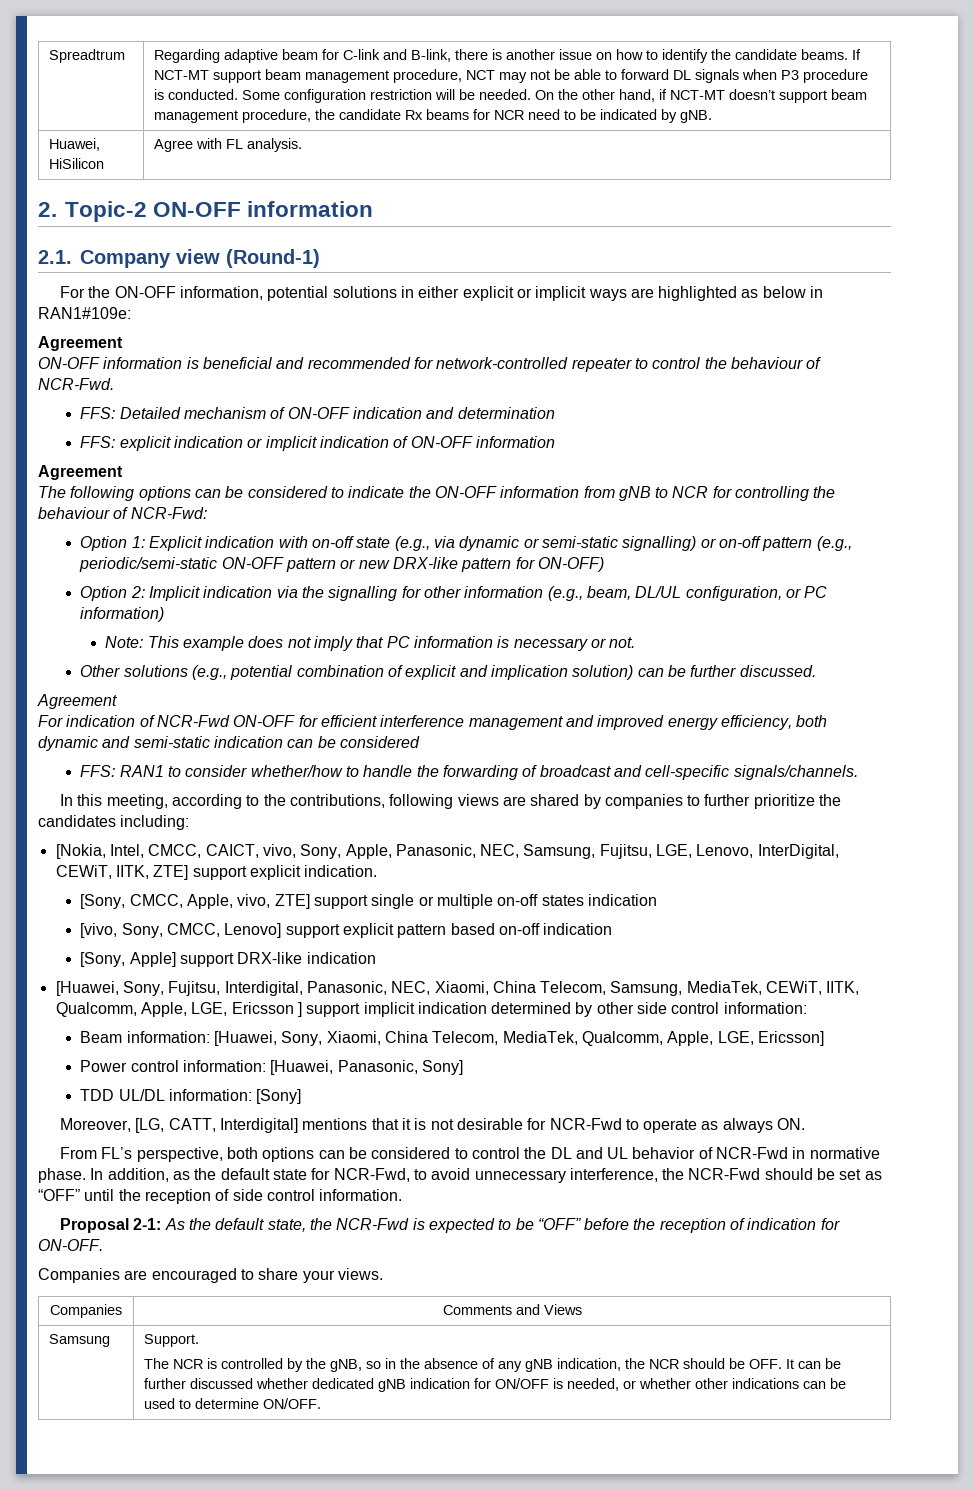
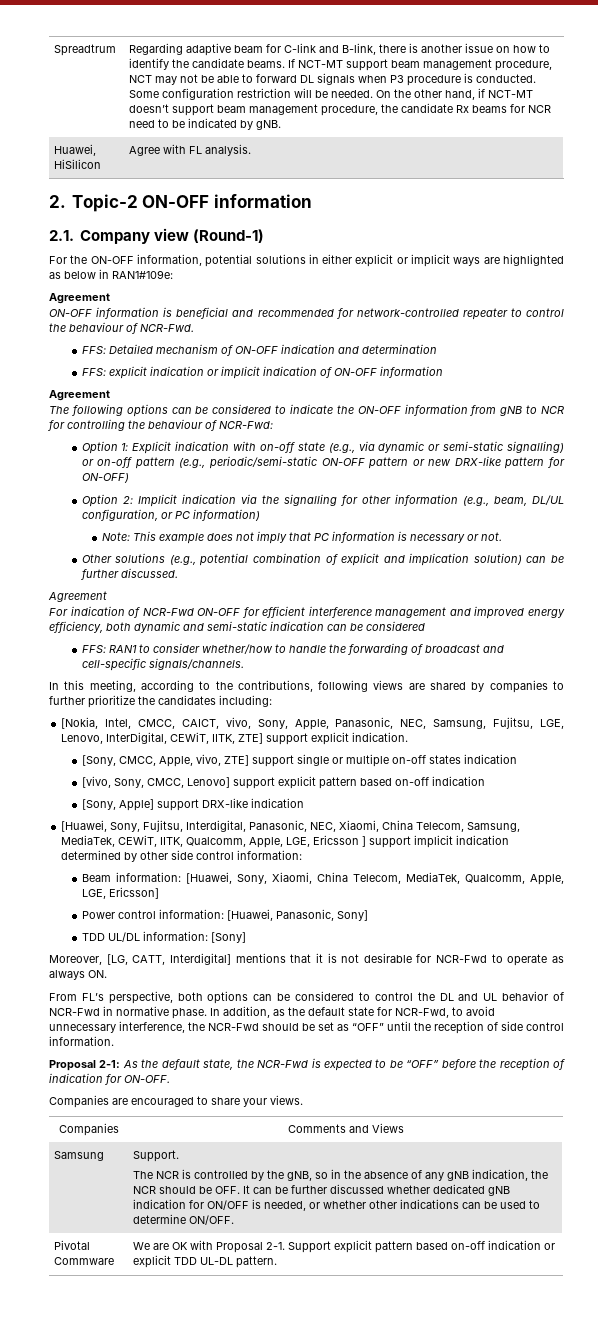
(322, 1403) none -> [53,1240,90,1250] [53,1257,114,1265] [132,1240,555,1253] [132,1255,277,1268] // Pivotal Commware | We are OK with Proposal 2-1. Support explicit pattern based on-off indication or explicit TDD UL-DL pattern.

